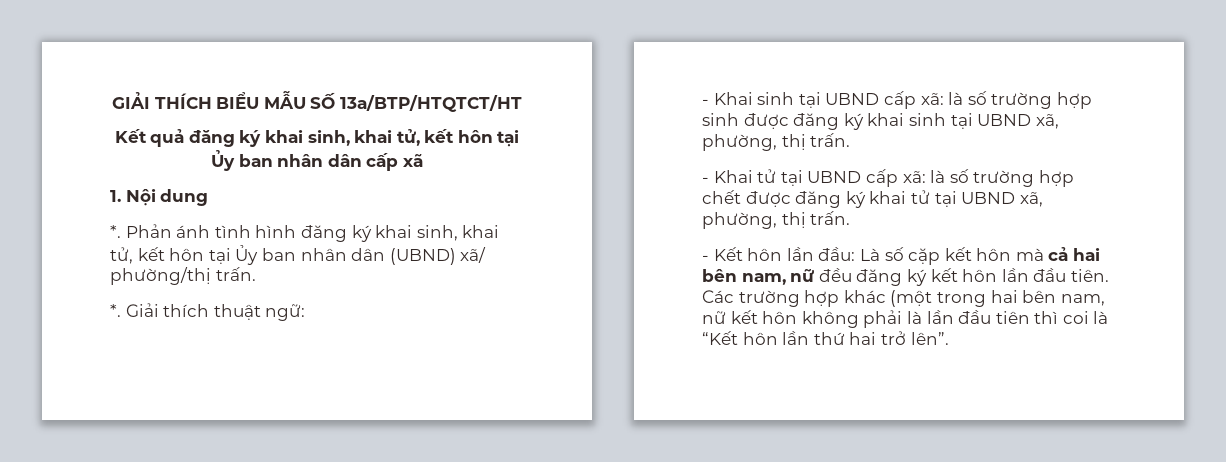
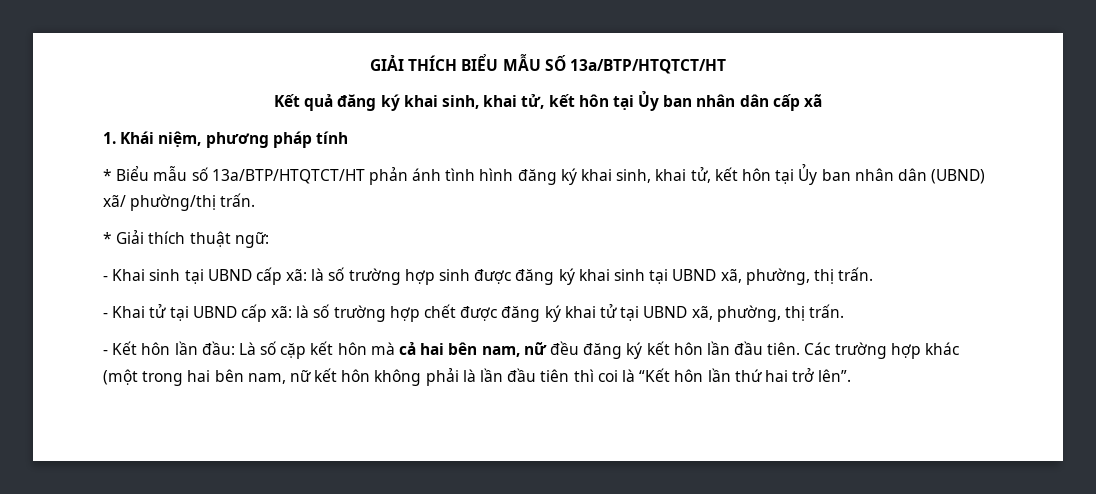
[125,189,209,206] [110,224,172,238] Nội dung // *. Phản -> [120,131,348,148] [103,166,408,185] Khái niệm, phương pháp tính // * Biểu mẫu số 13a/BTP/HTQTCT/HT phản
[110,304,121,317] *. -> [103,232,112,244] *

